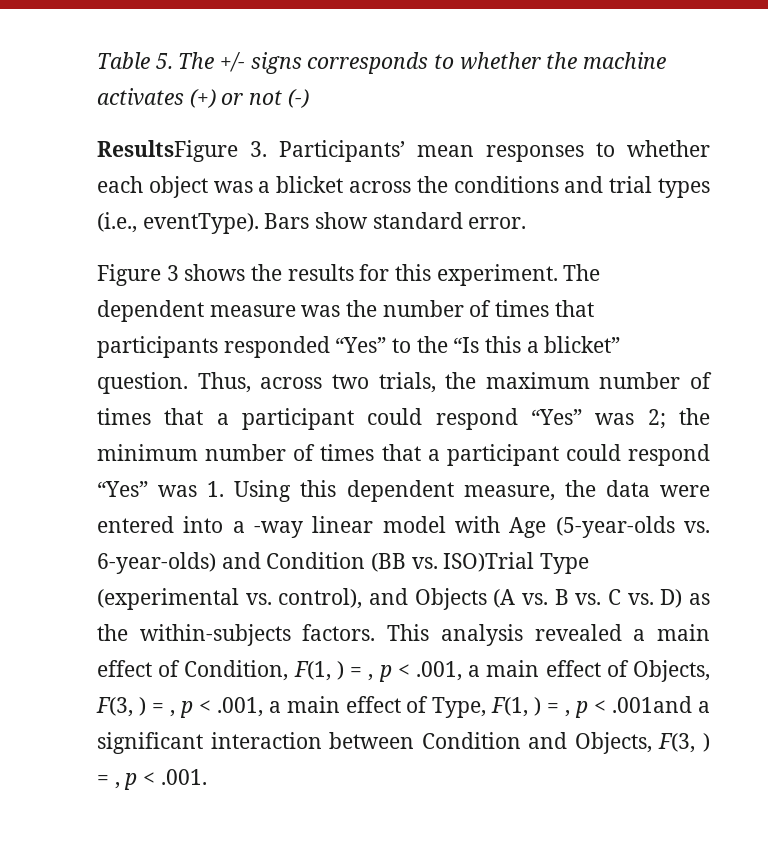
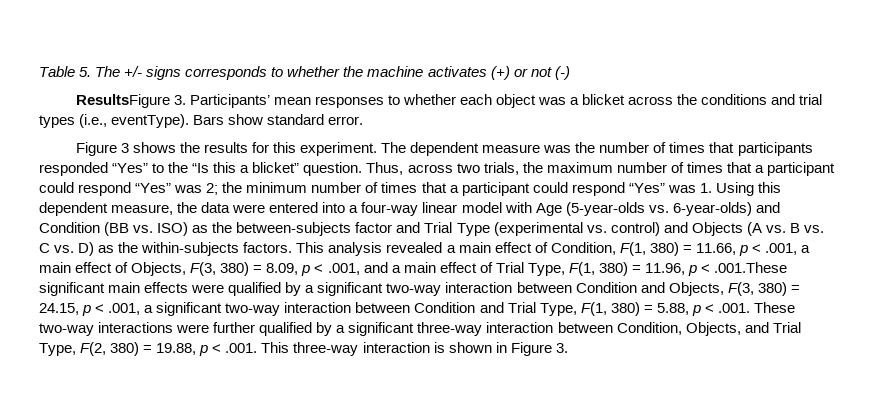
[254,521,303,538] -way -> [361,202,419,216] four-way
[443,552,535,572] ISO)Trial -> [157,222,453,236] ISO) as the between-subjects factor and Trial
[278,588,363,609] control), -> [610,222,660,236] control)
[336,661,374,681] ) = , -> [649,242,736,256] 380) = 11.66,
[138,696,710,718] [97,732,203,754] ) = , p < .001, a main effect of Type, F(1, ) = , p < .001and a significant -> [220,262,788,276] [39,282,442,296] 380) = 8.09, p < .001, and a main effect of Trial Type, F(1, 380) = 11.96, p < .001.These significant main effects were qualified by a significant two-way
[702,733,710,752] [97,769,207,790] ) = , p < .001. -> [757,282,800,296] [39,302,795,316] [39,322,801,336] [39,342,568,356] 380) = 24.15, p < .001, a significant two-way interaction between Condition and Trial Type, F(1, 380) = 5.88, p < .001. These two-way interactions were further qualified by a significant three-way interaction between Condition, Objects, and Trial Type, F(2, 380) = 19.88, p < .001. This three-way interaction is shown in Figure 3.

